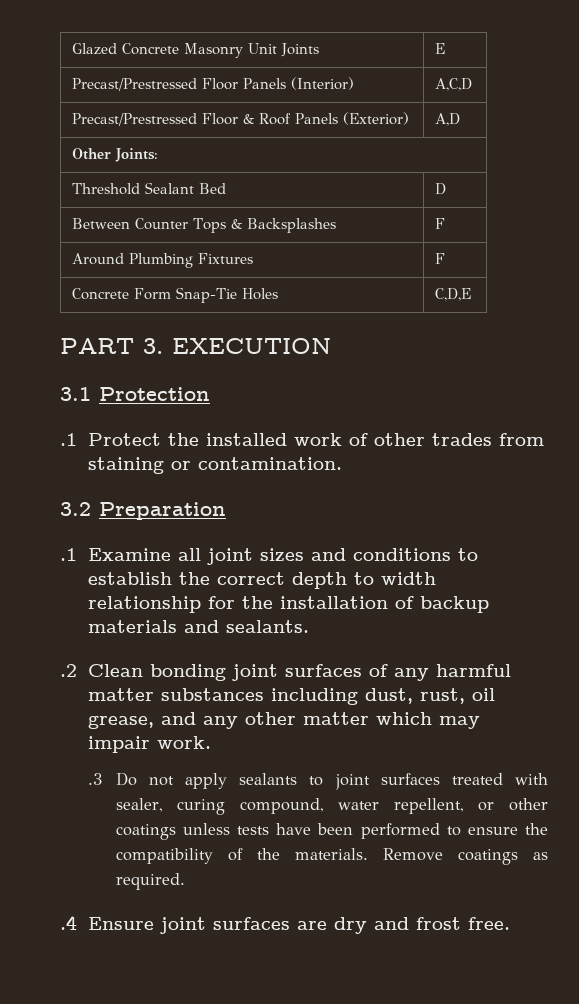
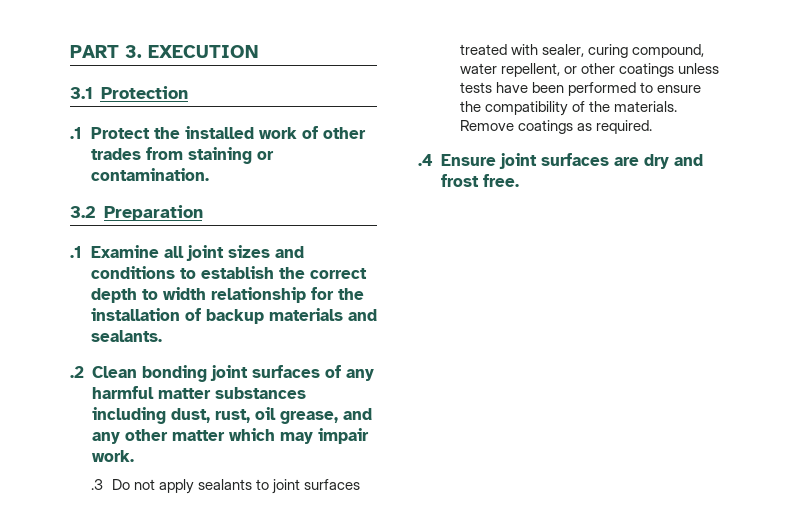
[72,43,320,58] [435,43,446,54] [72,77,355,91] [435,78,473,91] [72,112,410,126] [435,113,461,126] [72,148,159,162] [72,182,227,195] [435,183,447,195] [72,218,337,233] [435,218,446,229] [72,253,254,268] [435,253,446,264] [72,287,279,303] [435,288,472,301] Glazed Concrete Masonry Unit Joints | E // Precast/Prestressed Floor Panels (Interior) | A,C,D // Precast/Prestressed Floor & Roof Panels (Exterior) | A,D // Other Joints: // Threshold Sealant Bed | D // Between Counter Tops & Backsplashes | F // Around Plumbing Fixtures | F // Concrete Form Snap-Tie Holes | C,D,E // -> (70, 51) none

